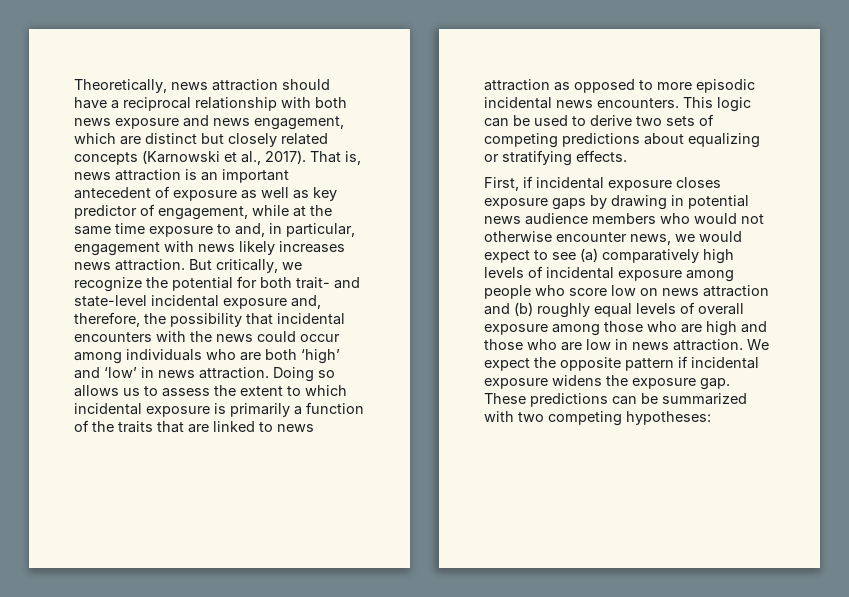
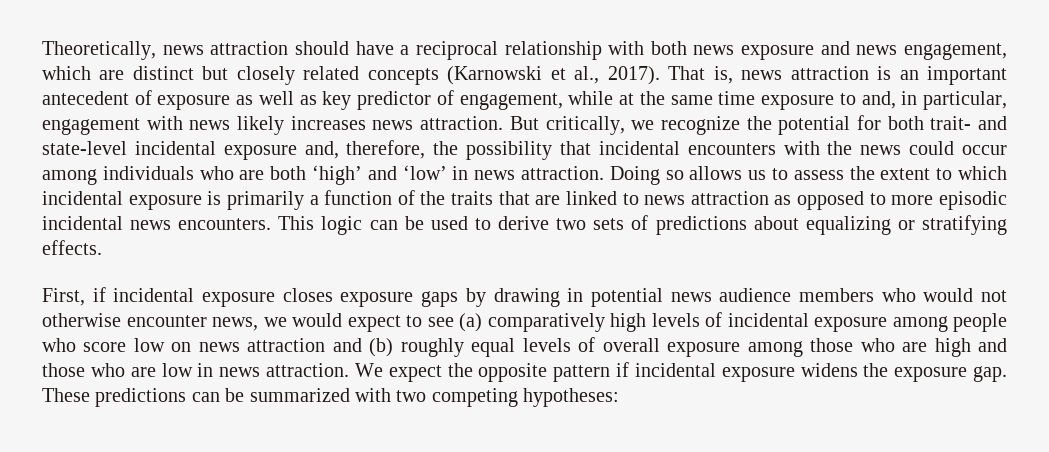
[484,133,558,148] competing -> (649, 222) none

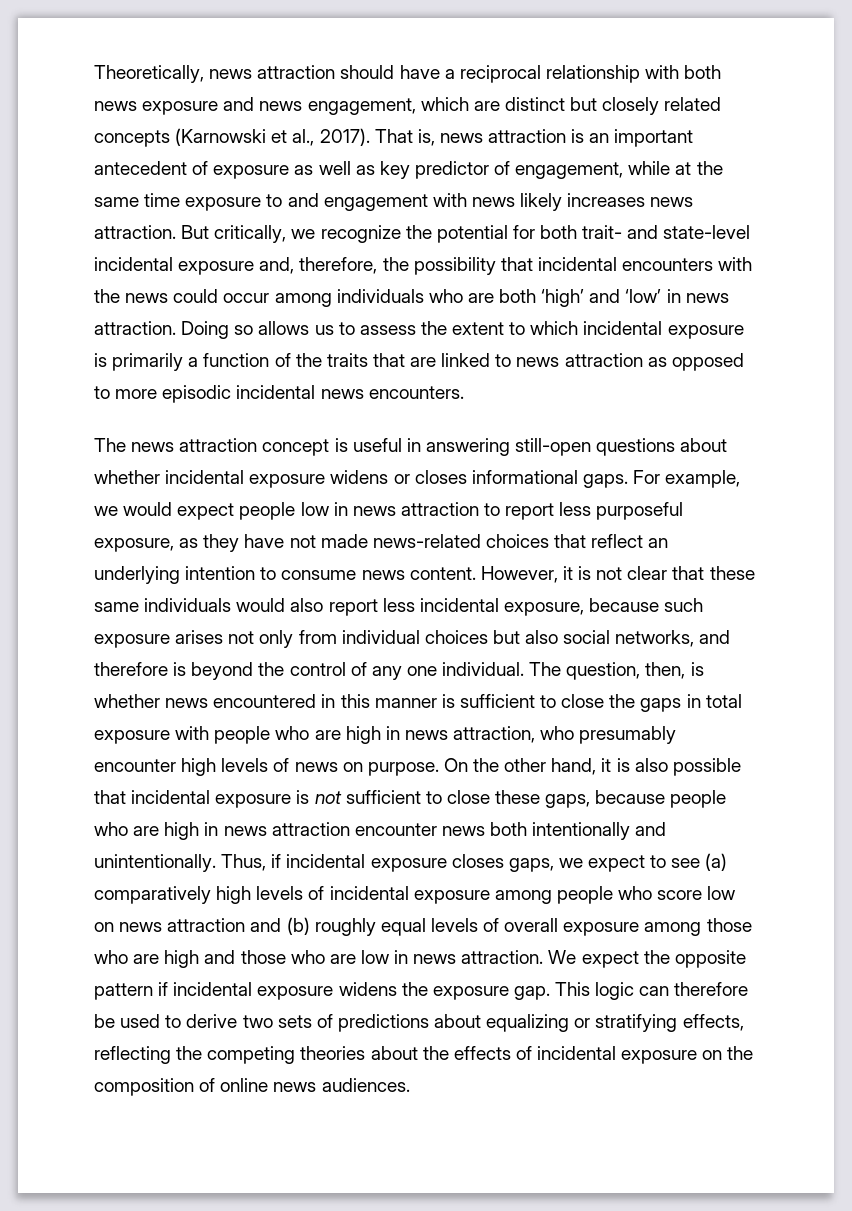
[861,91,1007,110] and, in particular, -> [287,193,319,207] and
[278,215,1008,235] [42,240,102,255] [42,287,1007,307] [42,313,342,331] This logic can be used to derive two sets of predictions about equalizing or stratifying effects. // First, if incidental exposure closes exposure gaps by drawing in potential news audience members who would not otherwise encounter news, we would -> [94,438,728,456] [94,470,741,488] [94,502,684,520] [94,534,669,552] [94,566,755,584] [94,598,704,616] [94,630,731,648] [94,662,704,680] [94,694,742,712] [94,726,677,744] [94,758,741,776] [94,790,727,808] [94,822,667,840] [94,854,583,872] // The news attraction concept is useful in answering still-open questions about whether incidental exposure widens or closes informational gaps. For example, we would expect people low in news attraction to report less purposeful exposure, as they have not made news-related choices that reflect an underlying intention to consume news content. However, it is not clear that these same individuals would also report less incidental exposure, because such exposure arises not only from individual choices but also social networks, and therefore is beyond the control of any one individual. The question, then, is whether news encountered in this manner is sufficient to close the gaps in total exposure with people who are high in news attraction, who presumably encounter high levels of news on purpose. On the other hand, it is also possible that incidental exposure is not sufficient to close these gaps, because people who are high in news attraction encounter news both intentionally and unintentionally. Thus, if incidental exposure closes gaps, we
[42,388,620,407] These predictions can be summarized with two competing hypotheses: -> [555,982,749,1000] [94,1014,744,1032] [94,1046,754,1064] [94,1078,410,1096] This logic can therefore be used to derive two sets of predictions about equalizing or stratifying effects, reflecting the competing theories about the effects of incidental exposure on the composition of online news audiences.

